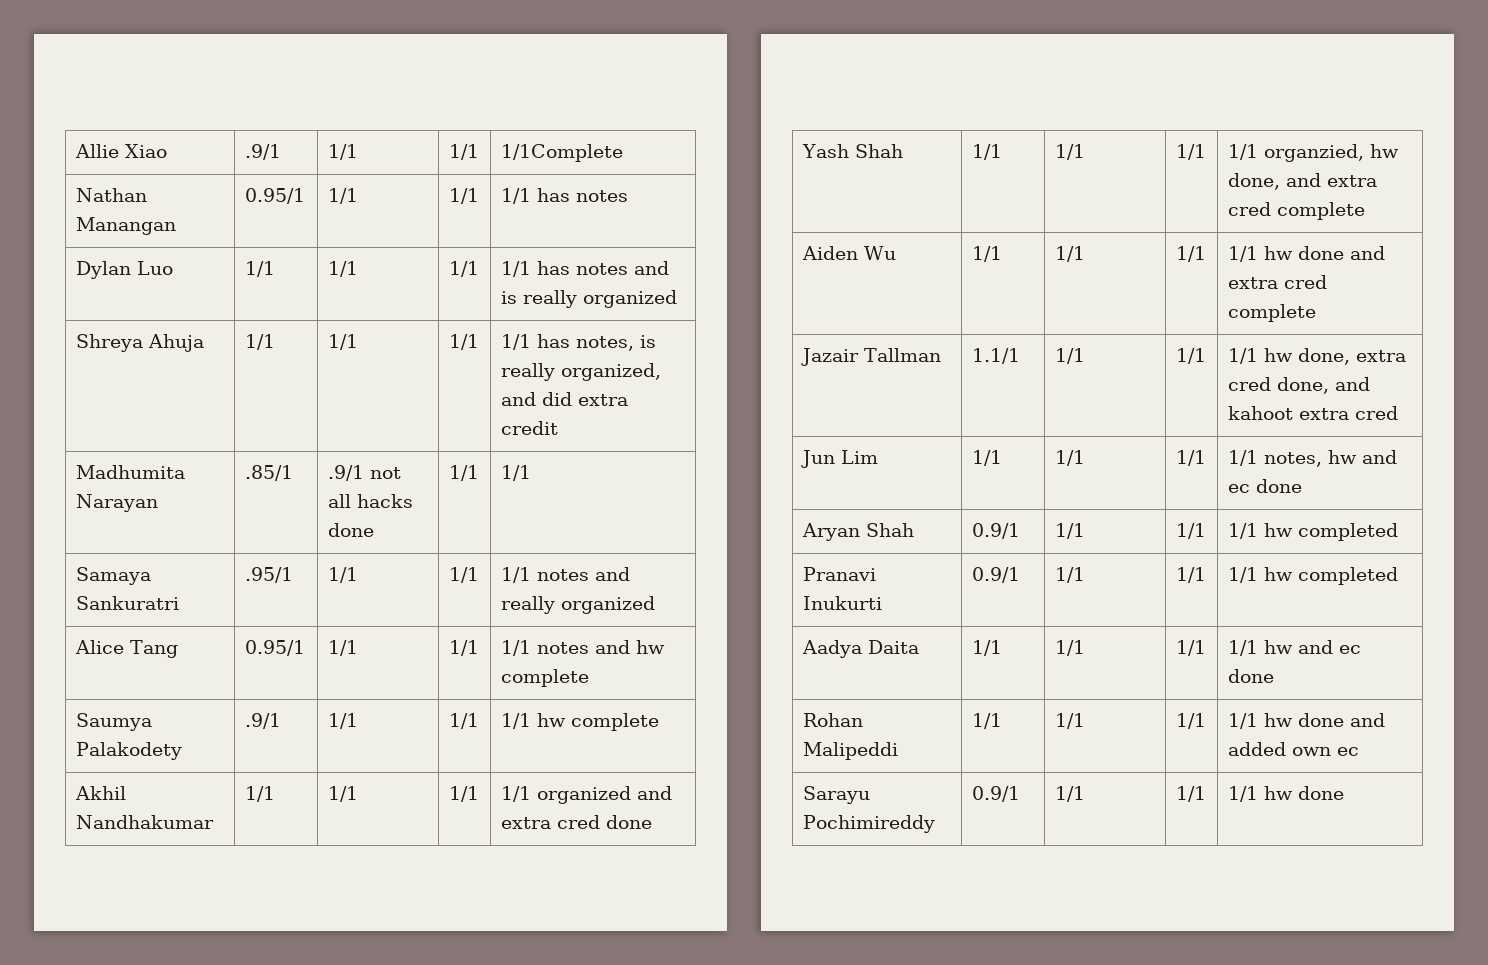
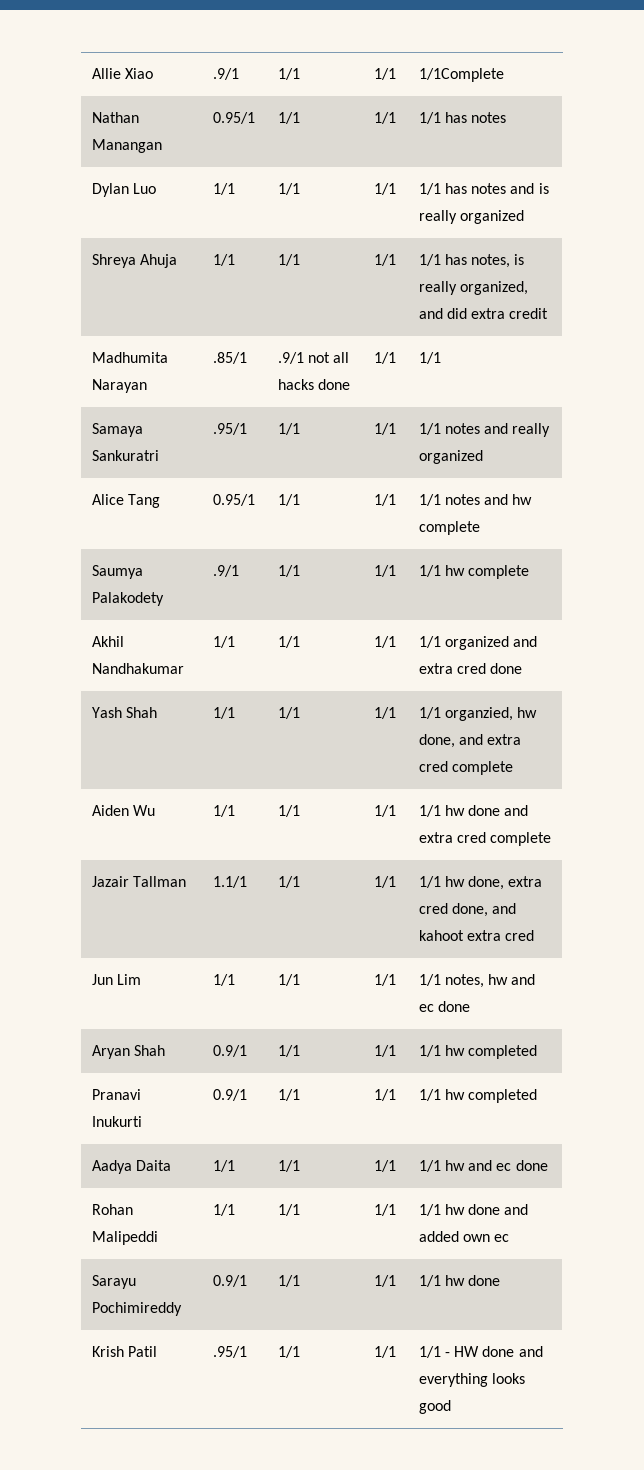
(1344, 793) none -> [91,1346,158,1357] [212,1346,247,1358] [277,1346,300,1358] [373,1346,396,1358] [418,1346,543,1358] [418,1373,526,1387] [418,1400,451,1414] // Krish Patil | .95/1 | 1/1 | 1/1 | 1/1 - HW done and everything looks good

